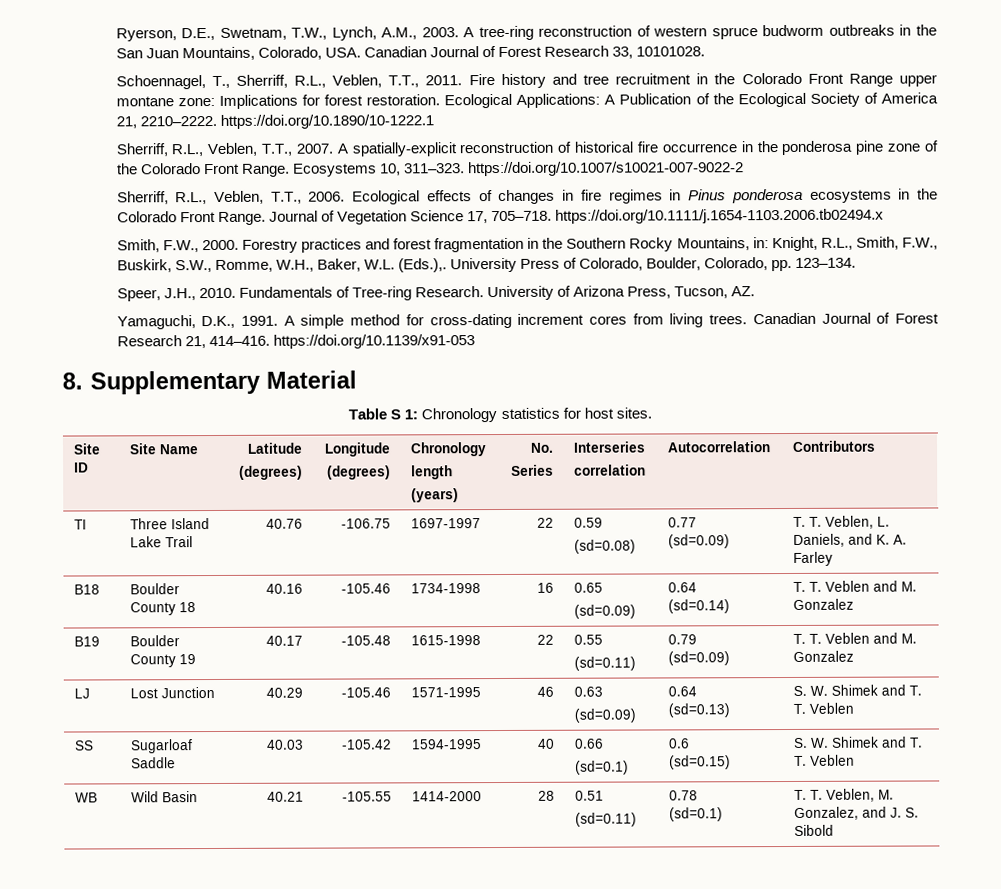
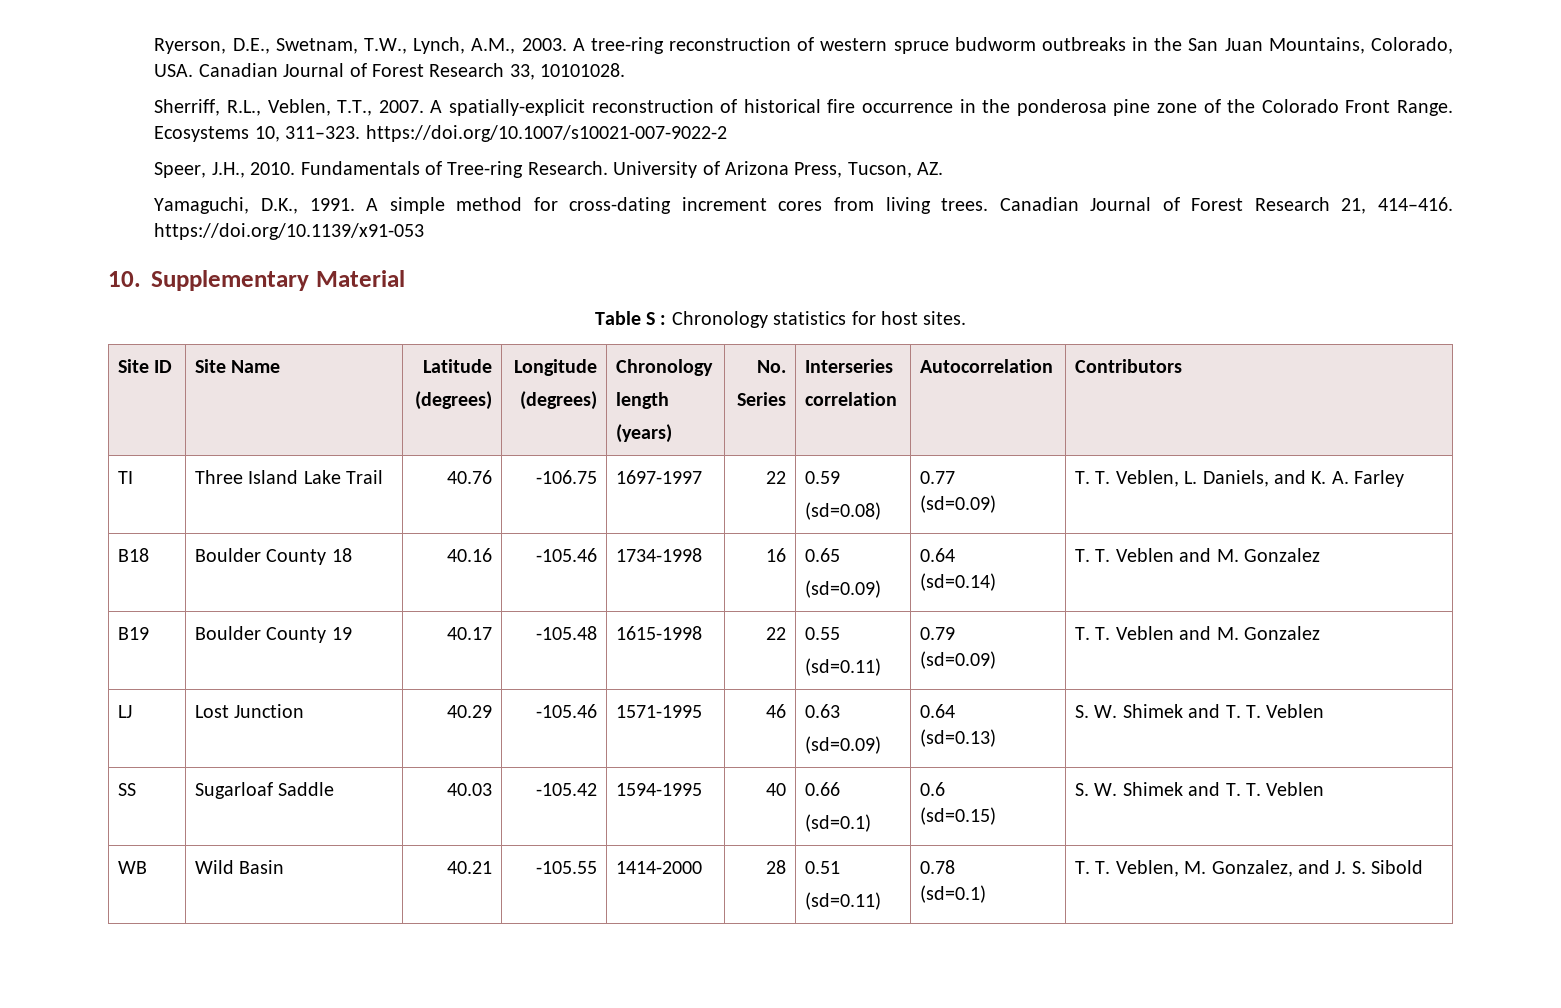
[115,72,937,90] [115,92,938,109] [115,114,434,129] // Schoennagel, T., Sherriff, R.L., Veblen, T.T., 2011. Fire history and tree recruitment in the Colorado Front Range upper montane zone: Implications for forest restoration. Ecological Applications: A Publication of the Ecological Society of America 21, 2210–2222. https://doi.org/10.1890/10-1222.1 -> (626, 70) none
[116,188,938,205] [116,208,884,225] [116,236,939,253] [116,257,857,273] // Sherriff, R.L., Veblen, T.T., 2006. Ecological effects of changes in fire regimes in Pinus ponderosa ecosystems in the Colorado Front Range. Journal of Vegetation Science 17, 705–718. https://doi.org/10.1111/j.1654-1103.2006.tb02494.x // Smith, F.W., 2000. Forestry practices and forest fragmentation in the Southern Rocky Mountains, in: Knight, R.L., Smith, F.W., Buskirk, S.W., Romme, W.H., Baker, W.L. (Eds.),. University Press of Colorado, Boulder, Colorado, pp. 123–134. -> (727, 133) none
[62,372,83,390] 8. -> [108,271,141,287] 10.
[404,409,419,420] 1: -> [660,315,667,325] :

